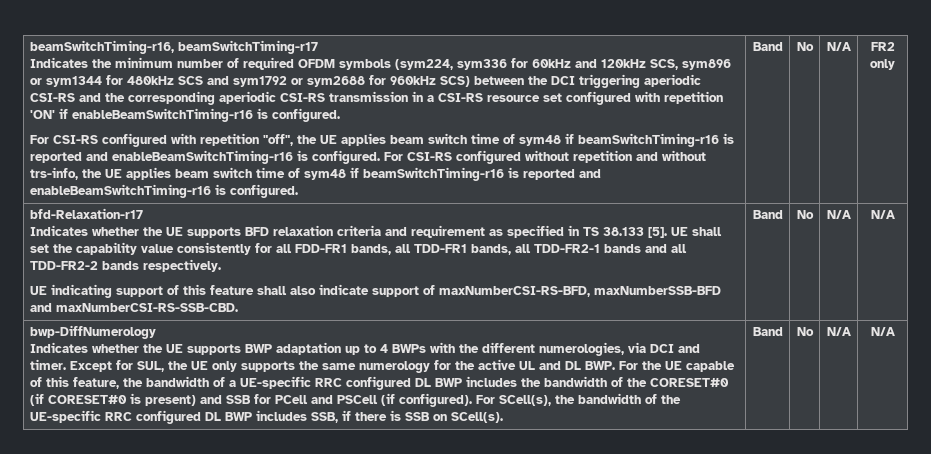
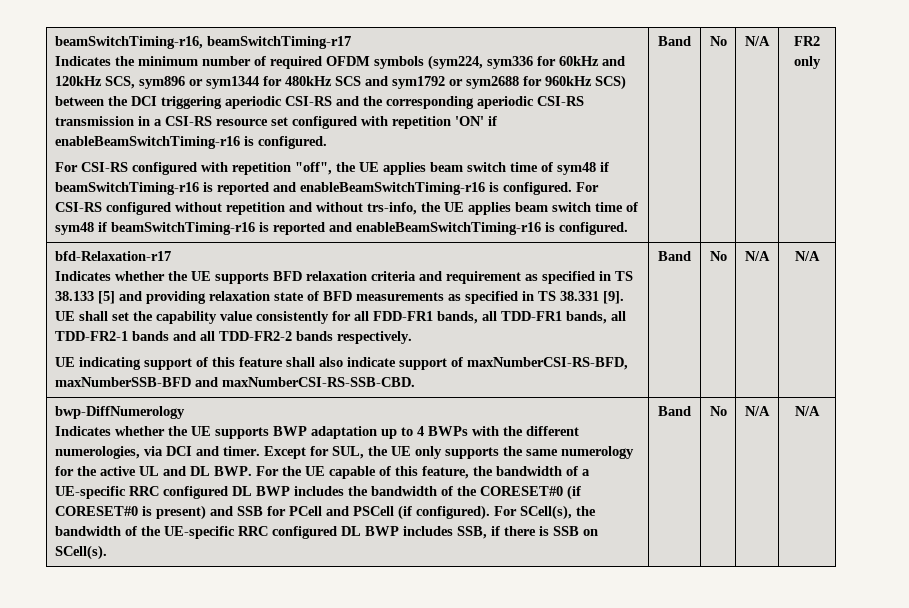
[647,227,667,238] [5]. -> [97,291,624,304] [5] and providing relaxation state of BFD measurements as specified in TS 38.331 [9].

